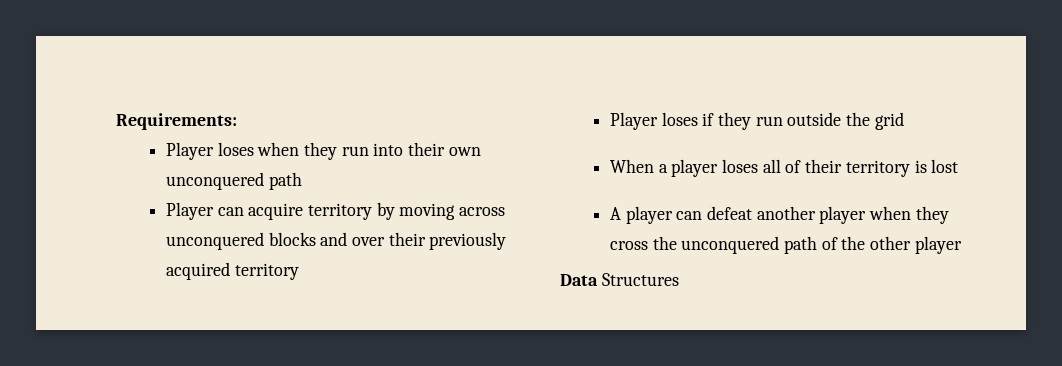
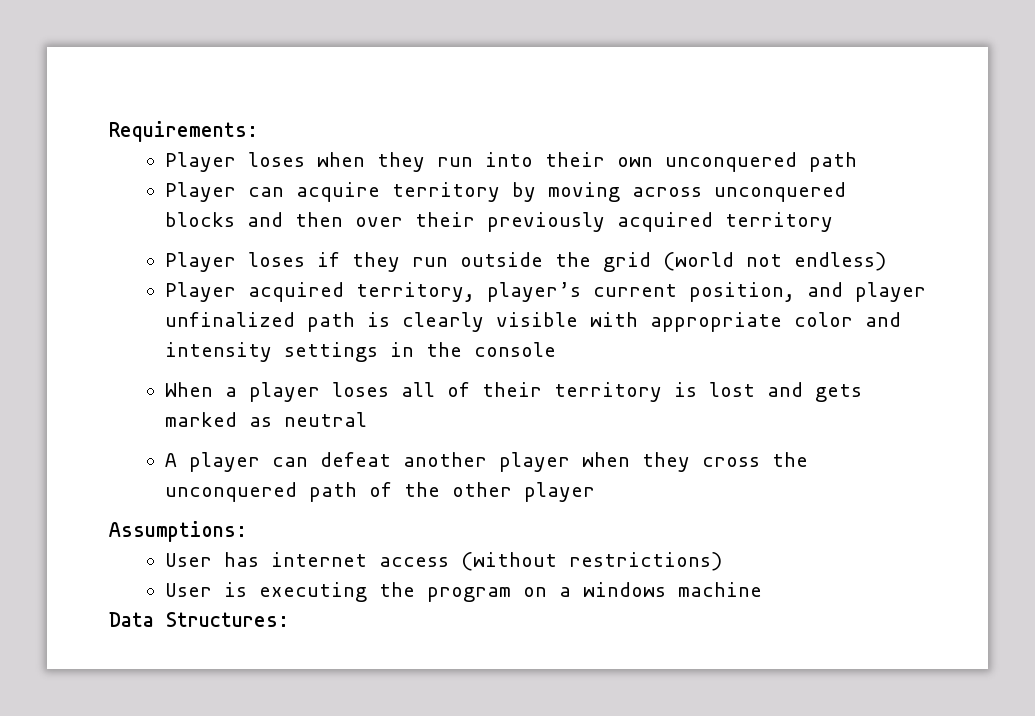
(348, 239) none -> [294,212,343,227] then
(904, 121) none -> [662,252,886,271] [164,282,926,302] [164,312,901,332] [164,342,556,362] (world not endless) // Player acquired territory, player’s current position, and player unfinalized path is clearly visible with appropriate color and intensity settings in the console
(959, 166) none -> [766,382,862,402] [164,412,367,427] and gets marked as neutral
(962, 245) none -> [109,521,247,542] [164,552,722,571] [164,582,762,602] // Assumptions: // User has internet access (without restrictions) // User is executing the program on a windows machine
[601,273,679,286] Structures -> [166,612,289,627] Structures:

